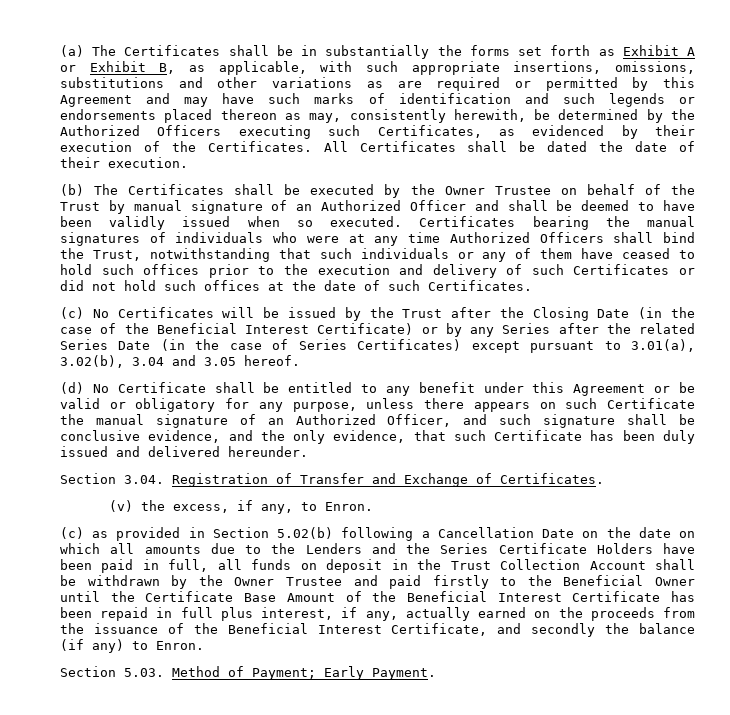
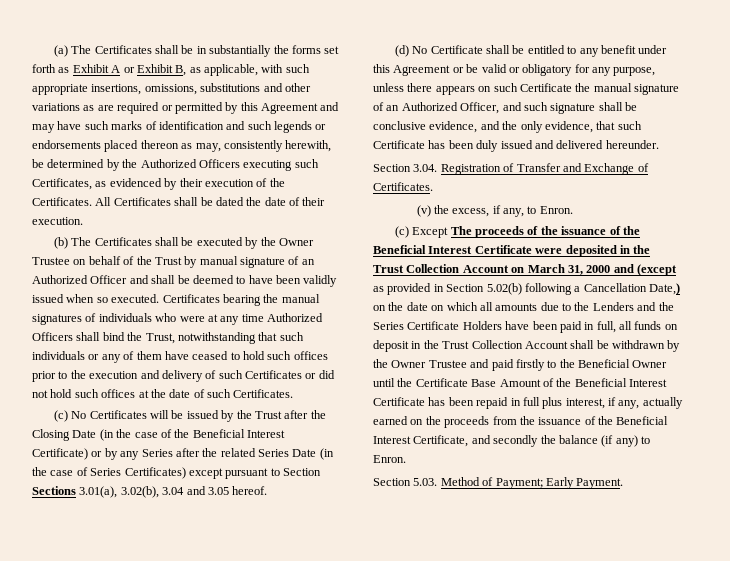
(621, 345) none -> [283,468,321,476] [32,486,76,495] Section Sections
(84, 533) none -> [412,226,640,238] [373,245,651,257] [373,264,677,276] Except The proceeds of the issuance of the Beneficial Interest Certificate were deposited in the Trust Collection Account on March 31, 2000 and (except
[542,529,575,538] Date -> [649,283,680,295] Date,)

